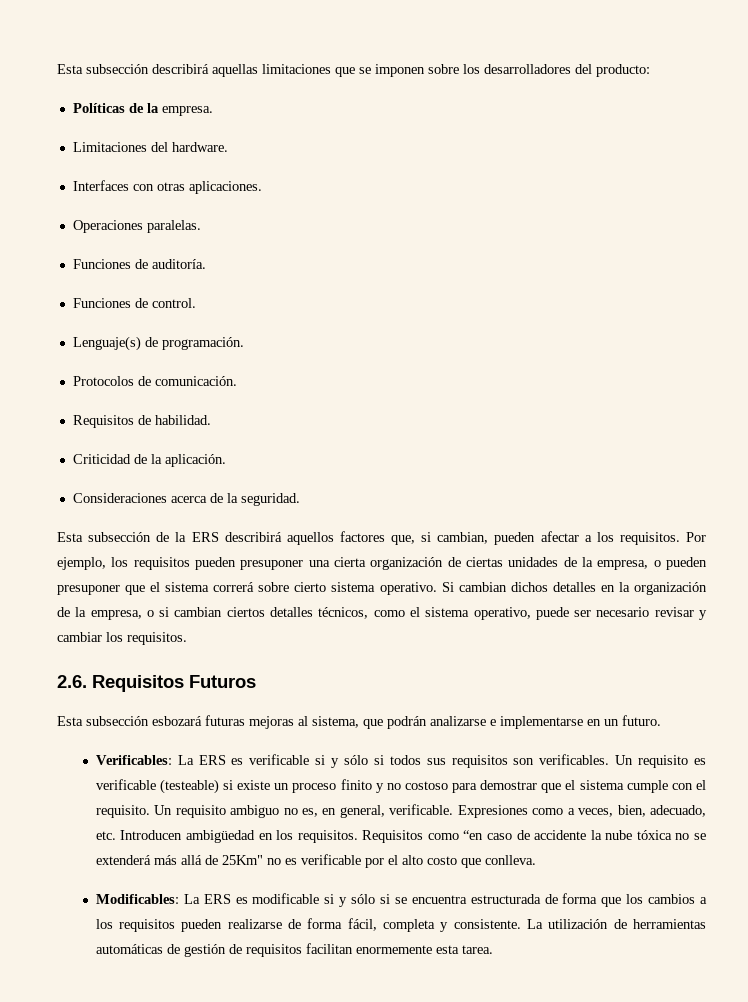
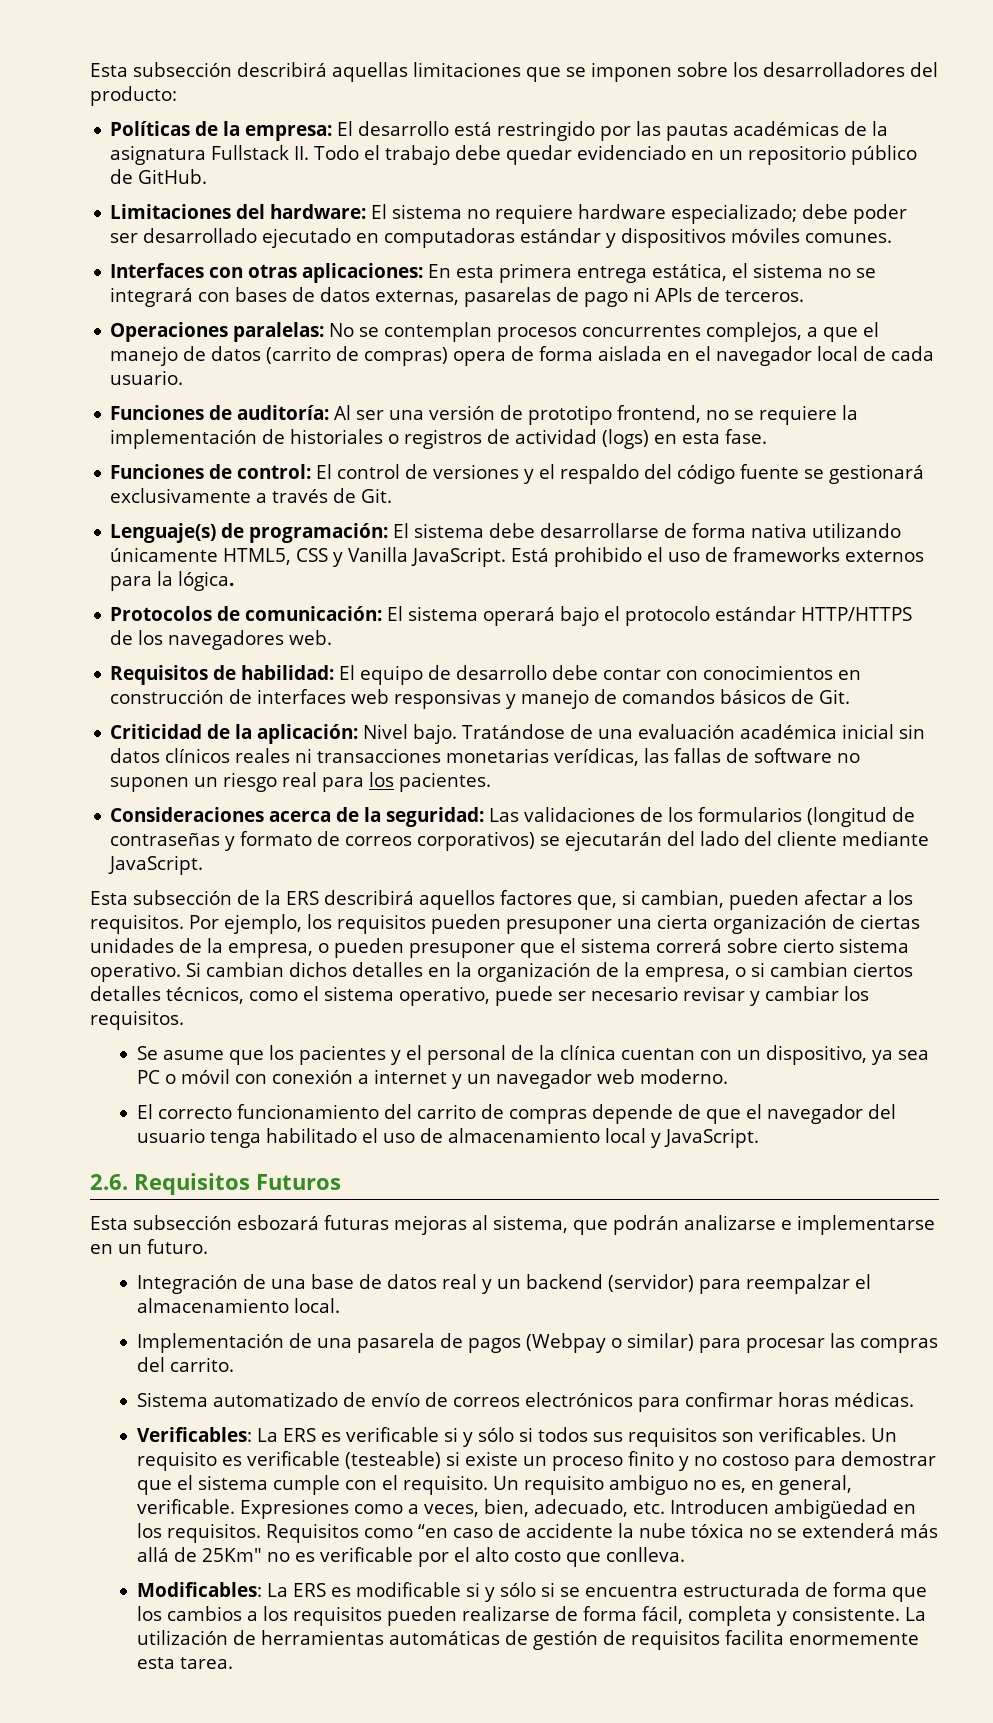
[161,106,213,116] [72,142,228,152] [72,180,262,194] [72,220,201,233] [72,259,206,269] [72,298,196,308] [72,336,244,351] [72,376,237,386] [72,415,211,428] [72,454,226,467] [72,493,300,506] empresa. // Limitaciones del hardware. // Interfaces con otras aplicaciones. // Operaciones paralelas. // Funciones de auditoría. // Funciones de control. // Lenguaje(s) de programación. // Protocolos de comunicación. // Requisitos de habilidad. // Criticidad de la aplicación. // Consideraciones acerca de la seguridad. -> [245,121,889,141] [110,145,918,165] [110,169,208,184] [110,204,908,224] [110,228,893,248] [110,263,877,283] [110,287,805,307] [110,322,880,342] [110,346,935,366] [110,370,184,385] [110,405,859,425] [110,429,768,449] [110,464,925,484] [110,488,393,503] [110,523,902,543] [110,547,925,567] [110,571,235,591] [110,606,913,626] [110,630,333,650] [110,665,862,685] [110,689,851,709] [110,724,926,744] [110,748,861,766] [110,772,492,792] [110,807,916,827] [110,831,930,851] [108,855,204,875] empresa: El desarrollo está restringido por las pautas académicas de la asignatura Fullstack II. Todo el trabajo debe quedar evidenciado en un repositorio público de GitHub. // Limitaciones del hardware: El sistema no requiere hardware especializado; debe poder ser desarrollado ejecutado en computadoras estándar y dispositivos móviles comunes. // Interfaces con otras aplicaciones: En esta primera entrega estática, el sistema no se integrará con bases de datos externas, pasarelas de pago ni APIs de terceros. // Operaciones paralelas: No se contemplan procesos concurrentes complejos, a que el manejo de datos (carrito de compras) opera de forma aislada en el navegador local de cada usuario. // Funciones de auditoría: Al ser una versión de prototipo frontend, no se requiere la implementación de historiales o registros de actividad (logs) en esta fase. // Funciones de control: El control de versiones y el respaldo del código fuente se gestionará exclusivamente a través de Git. // Lenguaje(s) de programación: El sistema debe desarrollarse de forma nativa utilizando únicamente HTML5, CSS y Vanilla JavaScript. Está prohibido el uso de frameworks externos para la lógica. // Protocolos de comunicación: El sistema operará bajo el protocolo estándar HTTP/HTTPS de los navegadores web. // Requisitos de habilidad: El equipo de desarrollo debe contar con conocimientos en construcción de interfaces web responsivas y manejo de comandos básicos de Git. // Criticidad de la aplicación: Nivel bajo. Tratándose de una evaluación académica inicial sin datos clínicos reales ni transacciones monetarias verídicas, las fallas de software no suponen un riesgo real para los pacientes. // Consideraciones acerca de la seguridad: Las validaciones de los formularios (longitud de contraseñas y formato de correos corporativos) se ejecutarán del lado del cliente mediante JavaScript.
(187, 638) none -> [136,1045,929,1065] [136,1069,728,1089] [136,1104,896,1124] [136,1128,759,1148] // Se asume que los pacientes y el personal de la clínica cuentan con un dispositivo, ya sea PC o móvil con conexión a internet y un navegador web moderno. // El correcto funcionamiento del carrito de compras depende de que el navegador del usuario tenga habilitado el uso de almacenamiento local y JavaScript.
(661, 720) none -> [136,1274,871,1294] [136,1298,340,1313] [136,1333,938,1353] [136,1357,234,1372] [136,1392,914,1412] // Integración de una base de datos real y un backend (servidor) para reempalzar el almacenamiento local. // Implementación de una pasarela de pagos (Webpay o similar) para procesar las compras del carrito. // Sistema automatizado de envío de correos electrónicos para confirmar horas médicas.
[305,943,353,954] facilitan -> [724,1630,784,1645] facilita

